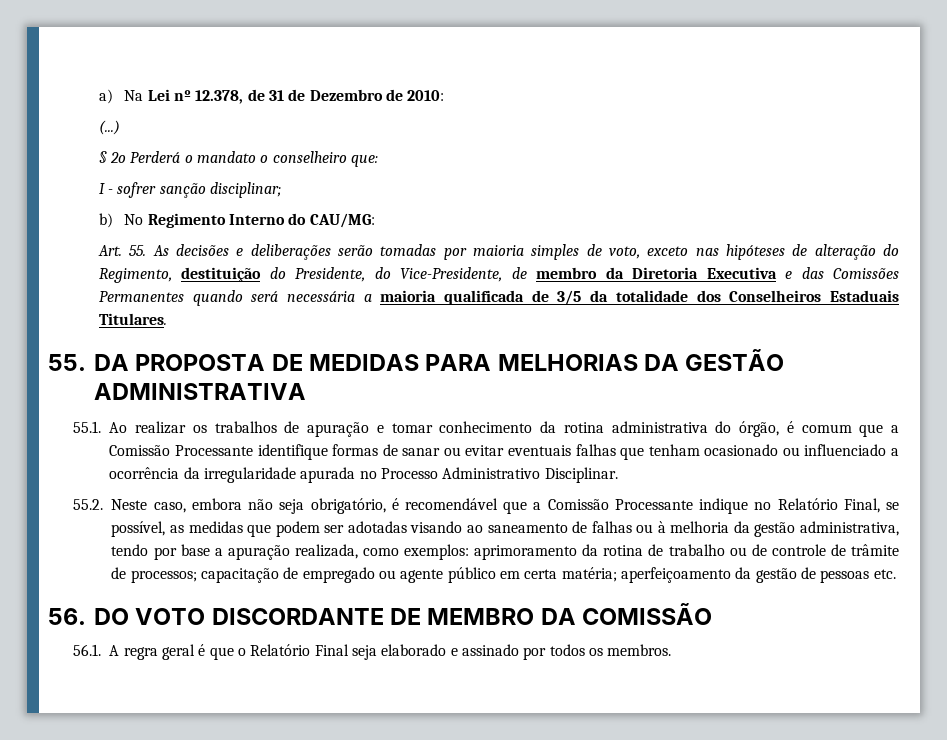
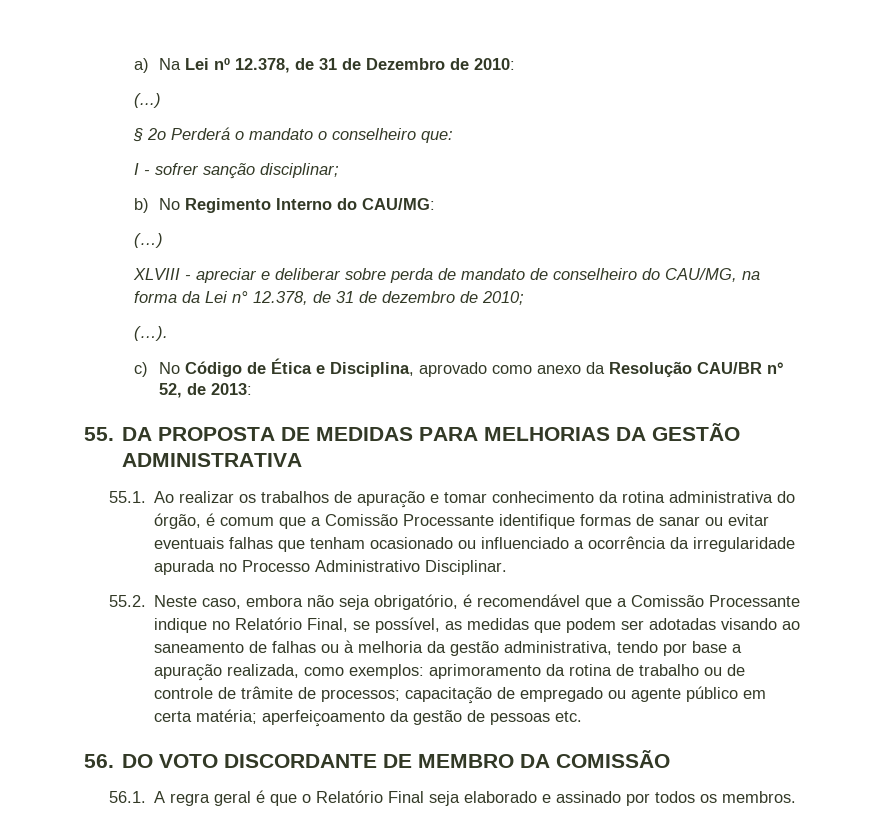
[97,244,900,260] [98,267,899,283] [98,290,900,306] [98,313,167,325] Art. 55. As decisões e deliberações serão tomadas por maioria simples de voto, exceto nas hipóteses de alteração do Regimento, destituição do Presidente, do Vice-Presidente, de membro da Diretoria Executiva e das Comissões Permanentes quando será necessária a maioria qualificada de 3/5 da totalidade dos Conselheiros Estaduais Titulares. -> [134,233,164,248] [133,268,761,283] [134,291,525,305] [134,326,169,341] [134,358,785,377] [159,383,253,398] (…) // XLVIII - apreciar e deliberar sobre perda de mandato de conselheiro do CAU/MG, na forma da Lei n° 12.378, de 31 de dezembro de 2010; // (…). // c) No Código de Ética e Disciplina, aprovado como anexo da Resolução CAU/BR n° 52, de 2013:

